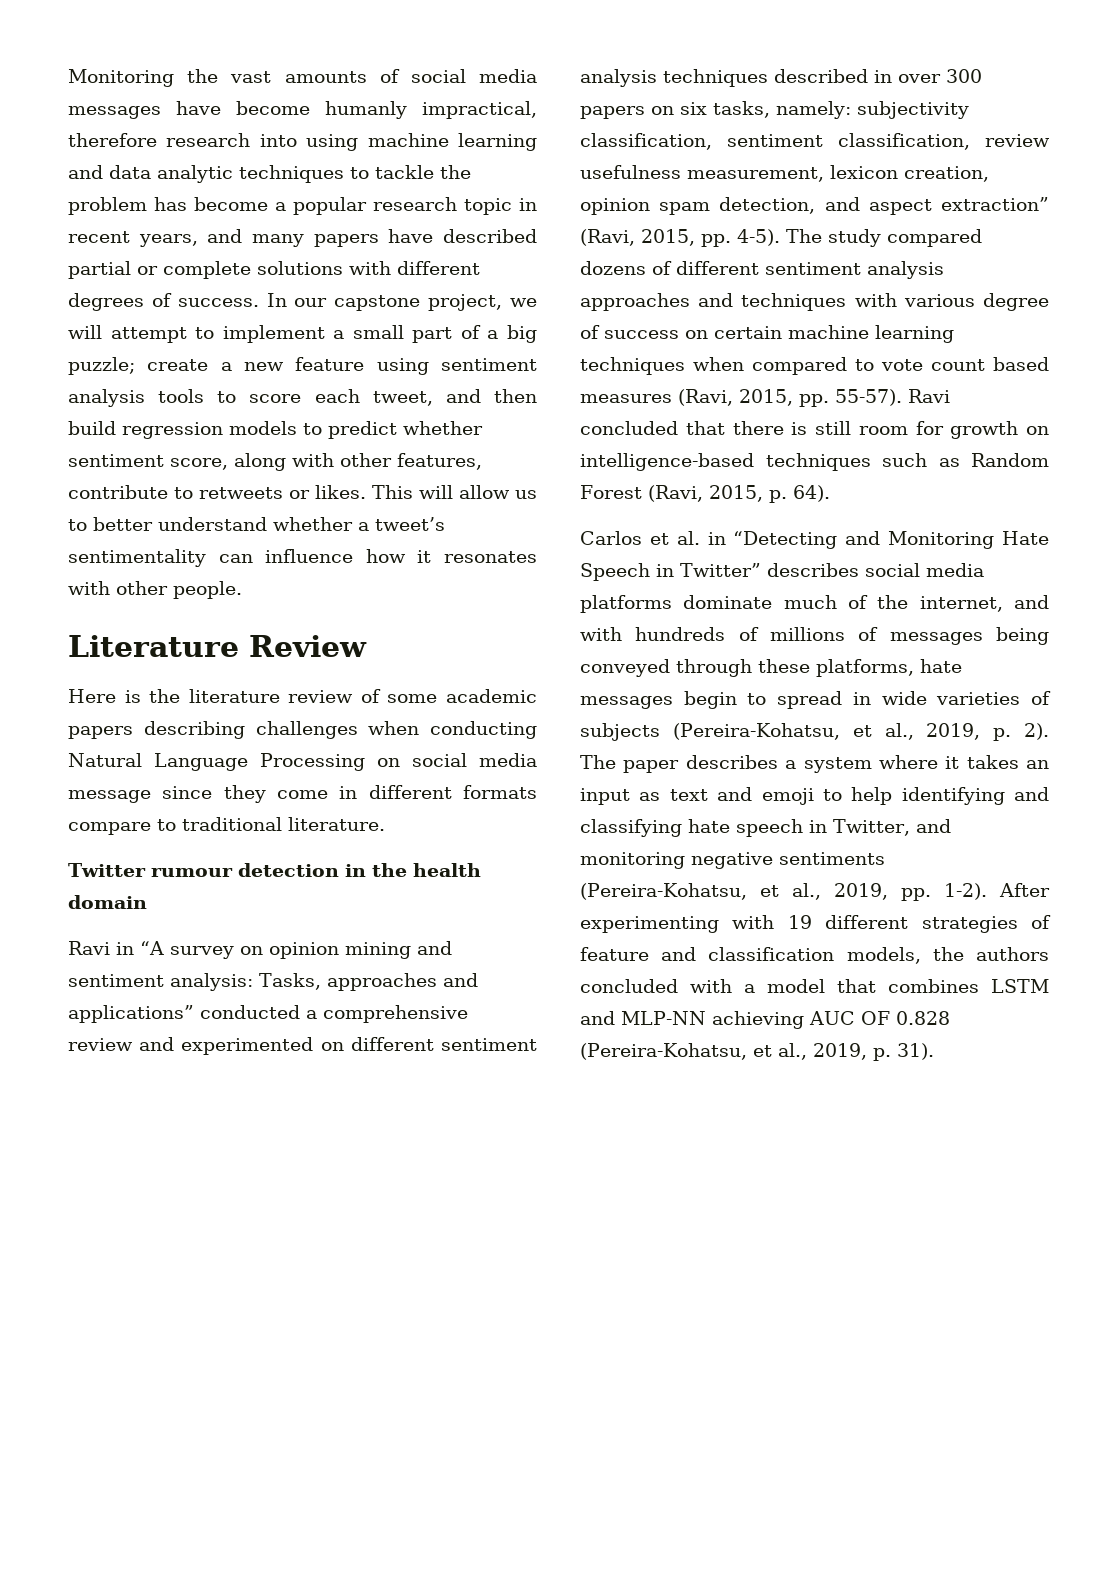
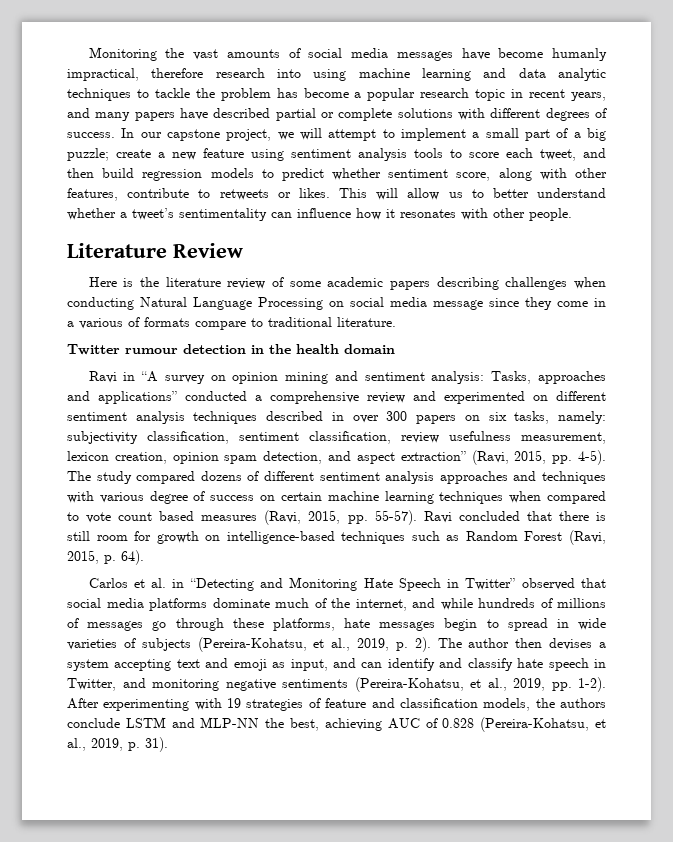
[368,785,452,799] different -> [67,317,140,329] a various of
[766,563,859,577] describes -> [521,578,606,590] observed that
[580,627,622,641] with -> [440,598,473,610] while
[996,627,1049,645] [580,659,670,677] being conveyed -> [152,621,167,631] go
[623,755,1049,773] [580,787,1049,805] [580,819,682,837] paper describes a system where it takes an input as text and emoji to help identifying and classifying -> [468,638,607,650] [67,658,513,671] author then devises a system accepting text and emoji as input, and can identify and classify
[825,915,909,929] different -> (242, 703) none
[580,979,979,993] concluded with a model that combines -> [67,718,120,728] conclude
(706, 1018) none -> [265,718,320,731] the best,
[860,1011,890,1025] OF -> [425,718,438,728] of

